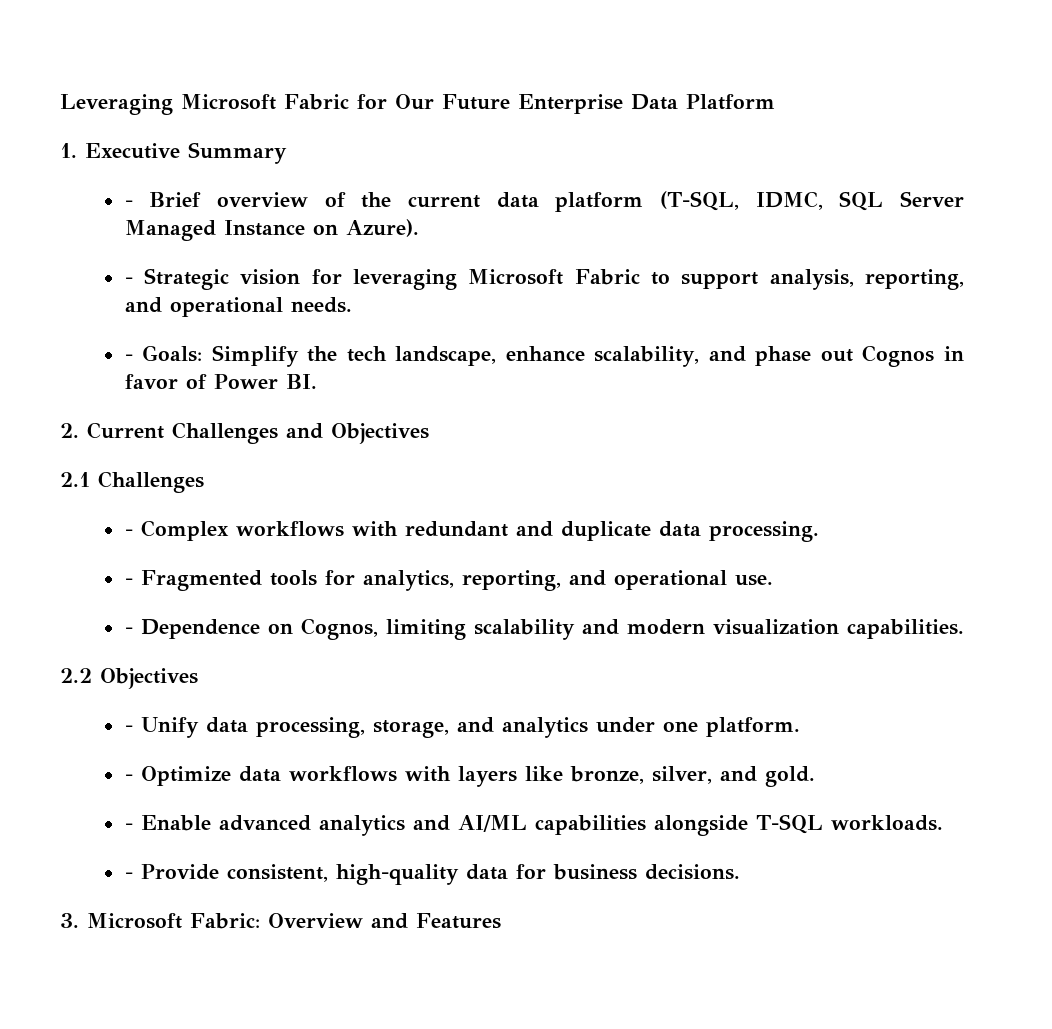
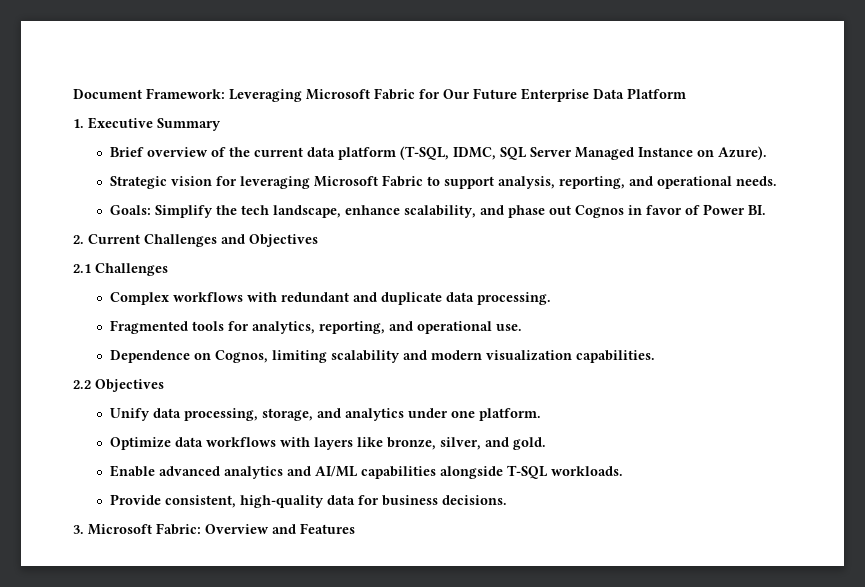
(60, 104) none -> [73,88,225,99] Document Framework:
[124,200,133,207] - -> (221, 124) none
[124,277,133,284] - -> (768, 153) none
[124,354,133,361] - -> (778, 181) none
[124,529,133,536] - -> (168, 269) none
[124,578,133,585] - -> (552, 298) none
[124,627,133,634] - -> (523, 327) none
[124,725,133,732] - -> (164, 385) none
[124,774,133,781] - -> (542, 414) none
[124,823,133,830] - -> (547, 443) none
[124,872,133,879] - -> (624, 471) none

